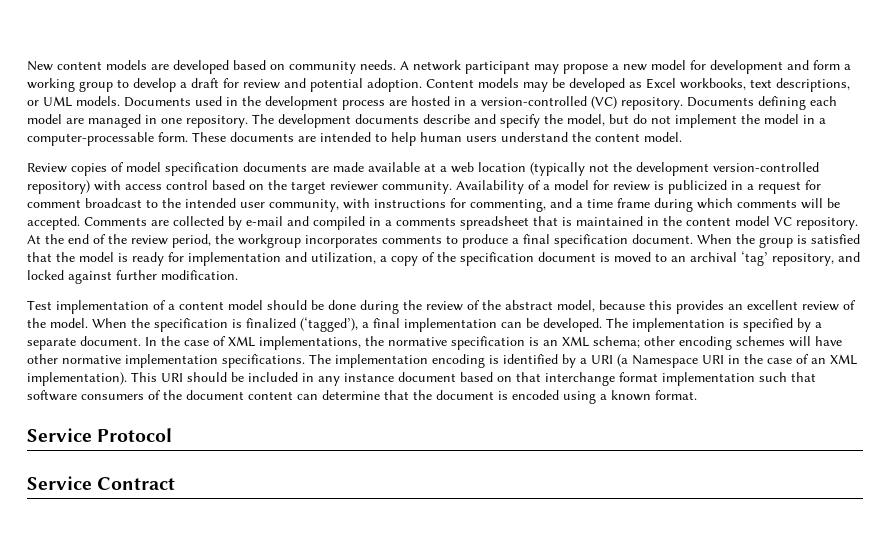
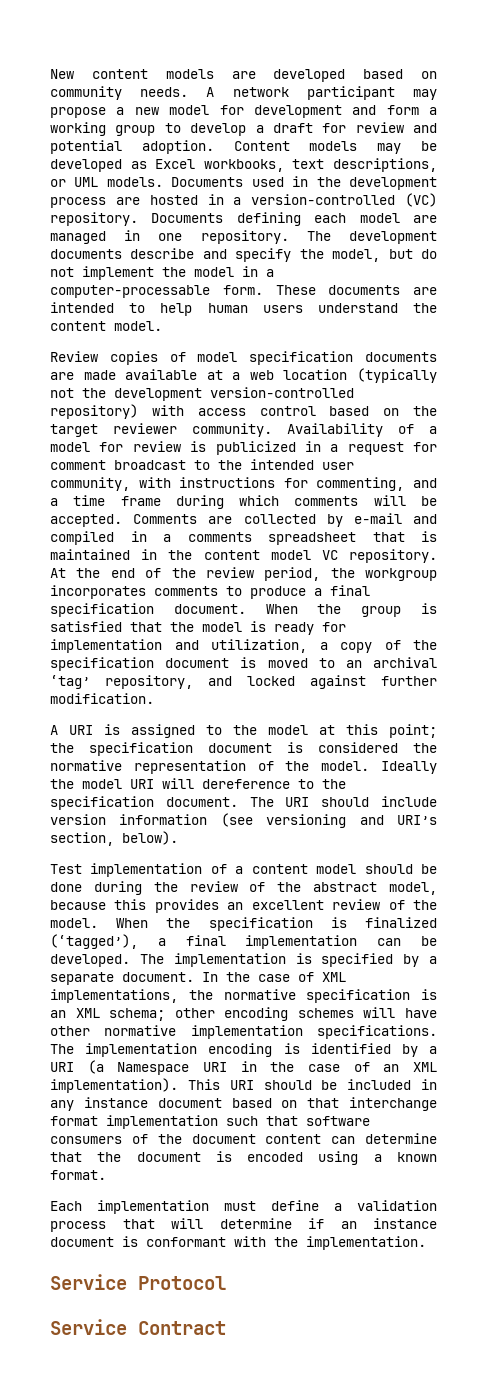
(238, 275) none -> [50,724,437,738] [50,742,437,756] [50,760,438,774] [50,778,346,789] [50,796,438,810] [50,813,437,828] [50,831,178,846] // A URI is assigned to the model at this point; the specification document is considered the normative representation of the model. Ideally the model URI will dereference to the specification document. The URI should include version information (see versioning and URI’s section, below).
(697, 395) none -> [50,1200,437,1214] [50,1218,437,1232] [50,1236,426,1250] // Each implementation must define a validation process that will determine if an instance document is conformant with the implementation.

